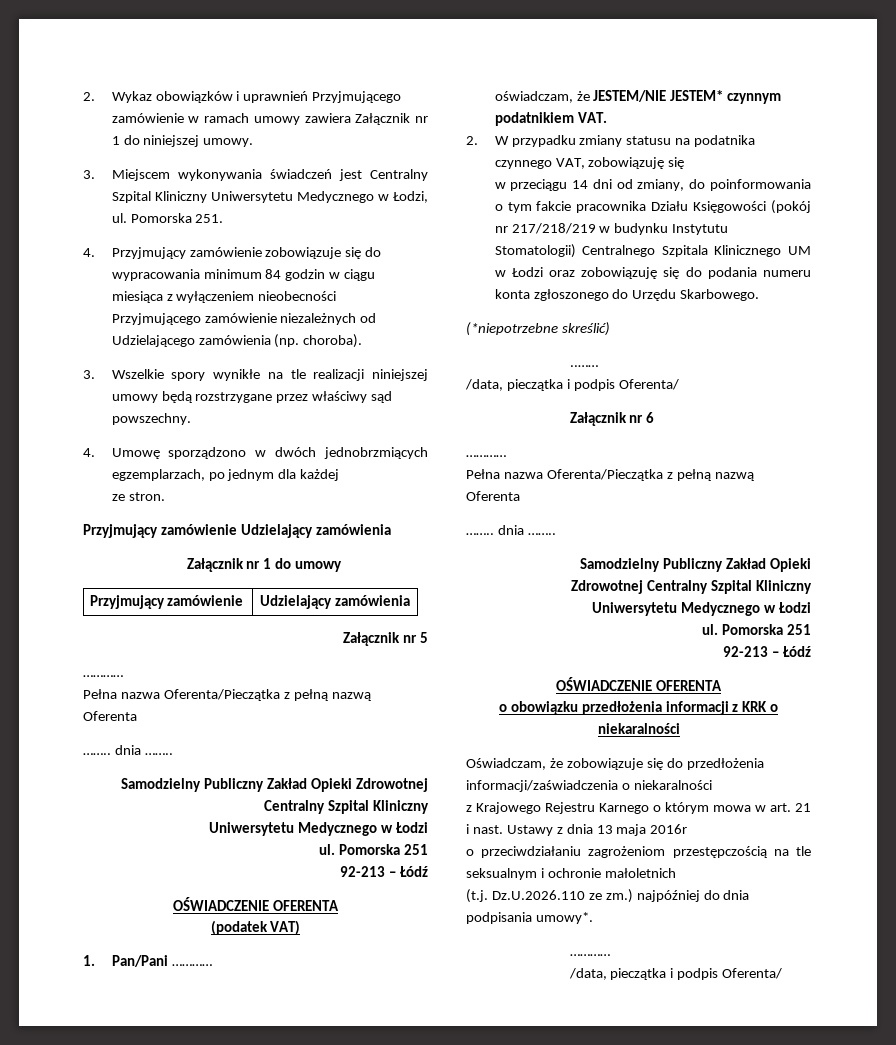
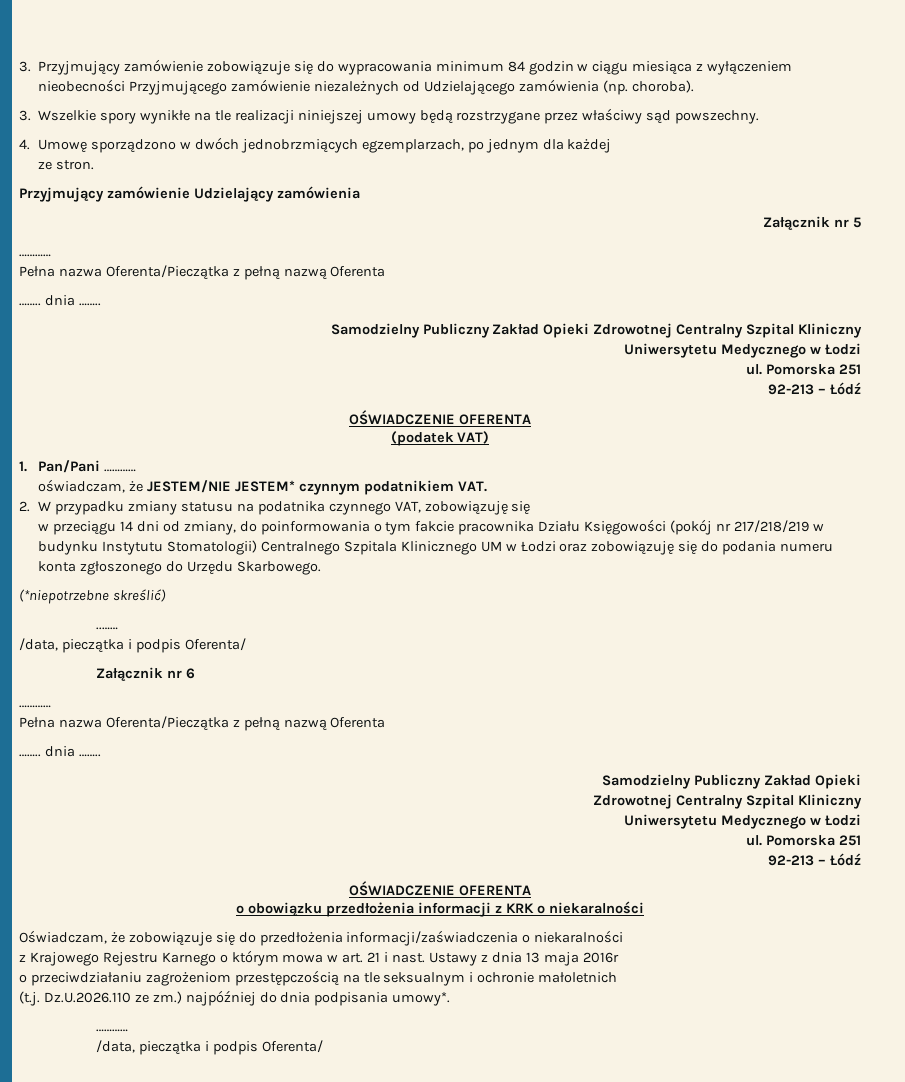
[83,91,402,103] [111,113,428,125] [111,135,254,147] [83,169,428,181] [111,191,429,203] [111,213,224,223] [83,248,95,257] 2. Wykaz obowiązków i uprawnień Przyjmującego zamówienie w ramach umowy zawiera Załącznik nr 1 do niniejszej umowy. // 3. Miejscem wykonywania świadczeń jest Centralny Szpital Kliniczny Uniwersytetu Medycznego w Łodzi, ul. Pomorska 251. // 4. -> [19,61,31,72] 3.
[186,558,343,572] [89,595,244,609] [260,595,410,609] // Załącznik nr 1 do umowy // Przyjmujący zamówienie | Udzielający zamówienia -> (360, 192) none

